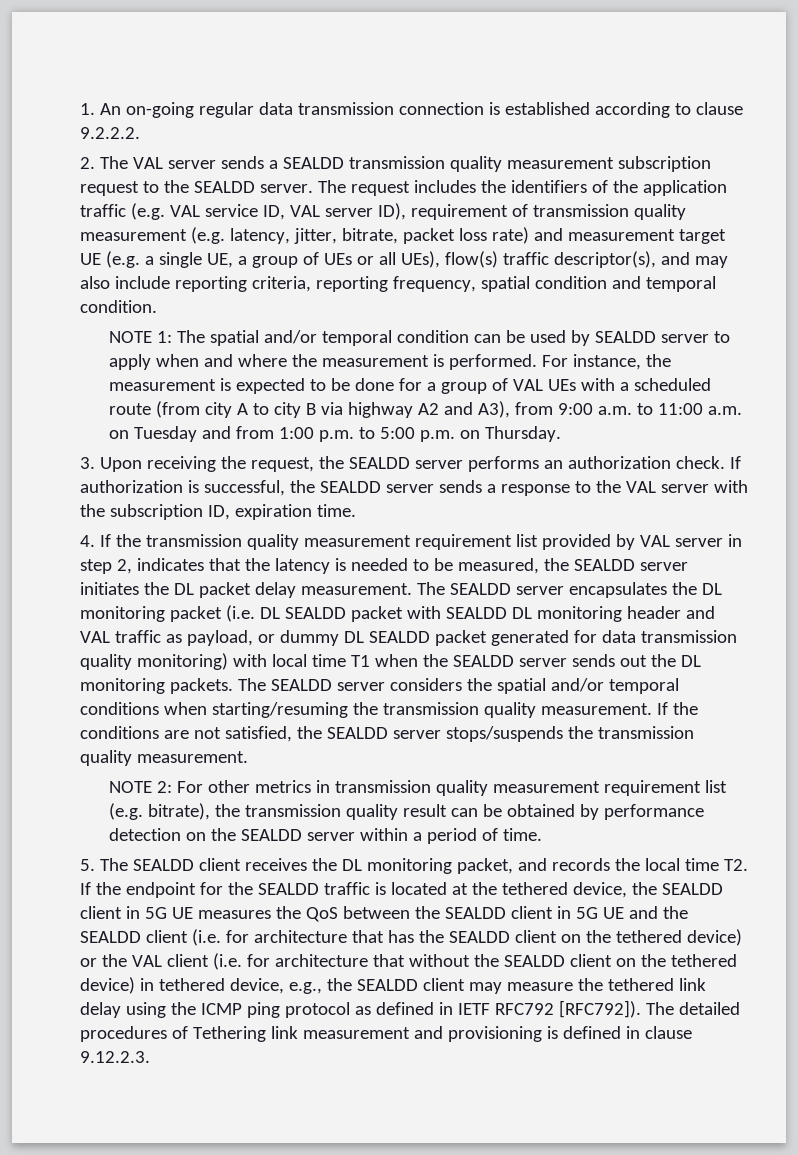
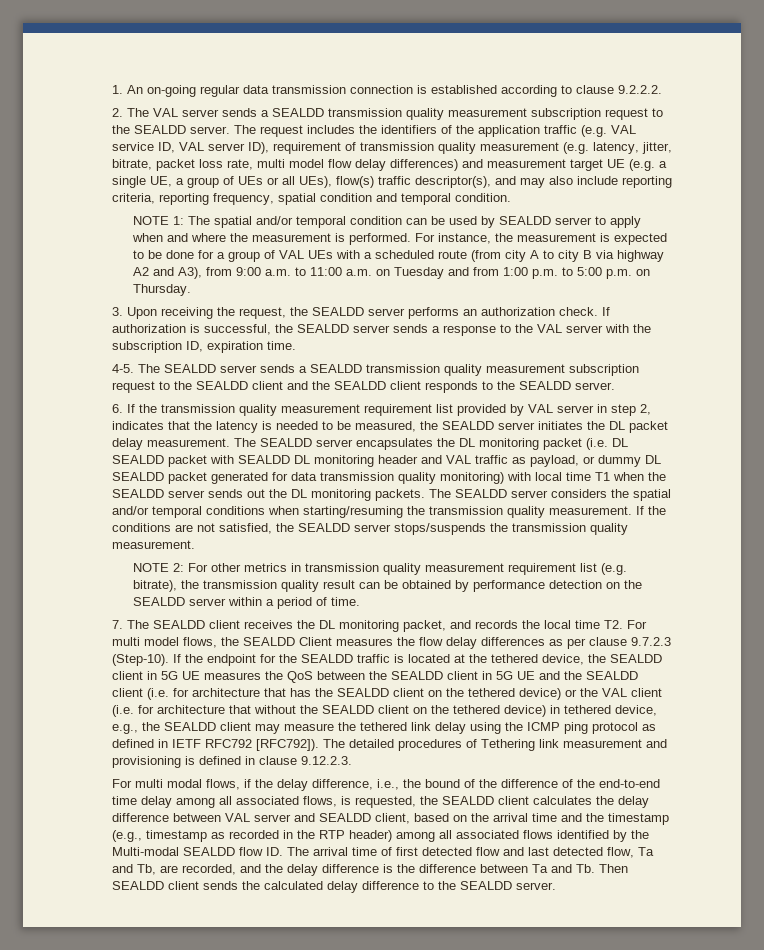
[491,227,529,244] rate) -> [227,159,459,171] rate, multi model flow delay differences)
[79,535,95,547] 4. -> [112,364,640,376] [112,381,616,393] [112,404,124,413] 4-5. The SEALDD server sends a SEALDD transmission quality measurement subscription request to the SEALDD client and the SEALDD client responds to the SEALDD server. // 6.
[79,859,95,871] 5. -> [112,620,124,629] 7.
(748, 865) none -> [627,620,648,629] [112,637,672,649] [112,654,170,666] For multi model flows, the SEALDD Client measures the flow delay differences as per clause 9.7.2.3 (Step-10).
(150, 1057) none -> [112,779,661,791] [112,796,650,808] [112,813,670,825] [112,830,650,842] [112,847,655,858] [112,864,629,876] [112,881,557,893] // For multi modal flows, if the delay difference, i.e., the bound of the difference of the end-to-end time delay among all associated flows, is requested, the SEALDD client calculates the delay difference between VAL server and SEALDD client, based on the arrival time and the timestamp (e.g., timestamp as recorded in the RTP header) among all associated flows identified by the Multi-modal SEALDD flow ID. The arrival time of first detected flow and last detected flow, Ta and Tb, are recorded, and the delay difference is the difference between Ta and Tb. Then SEALDD client sends the calculated delay difference to the SEALDD server.

